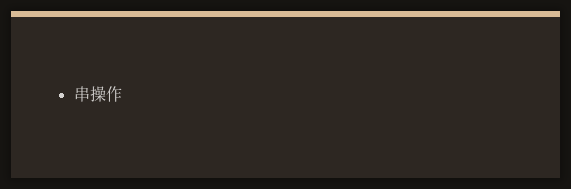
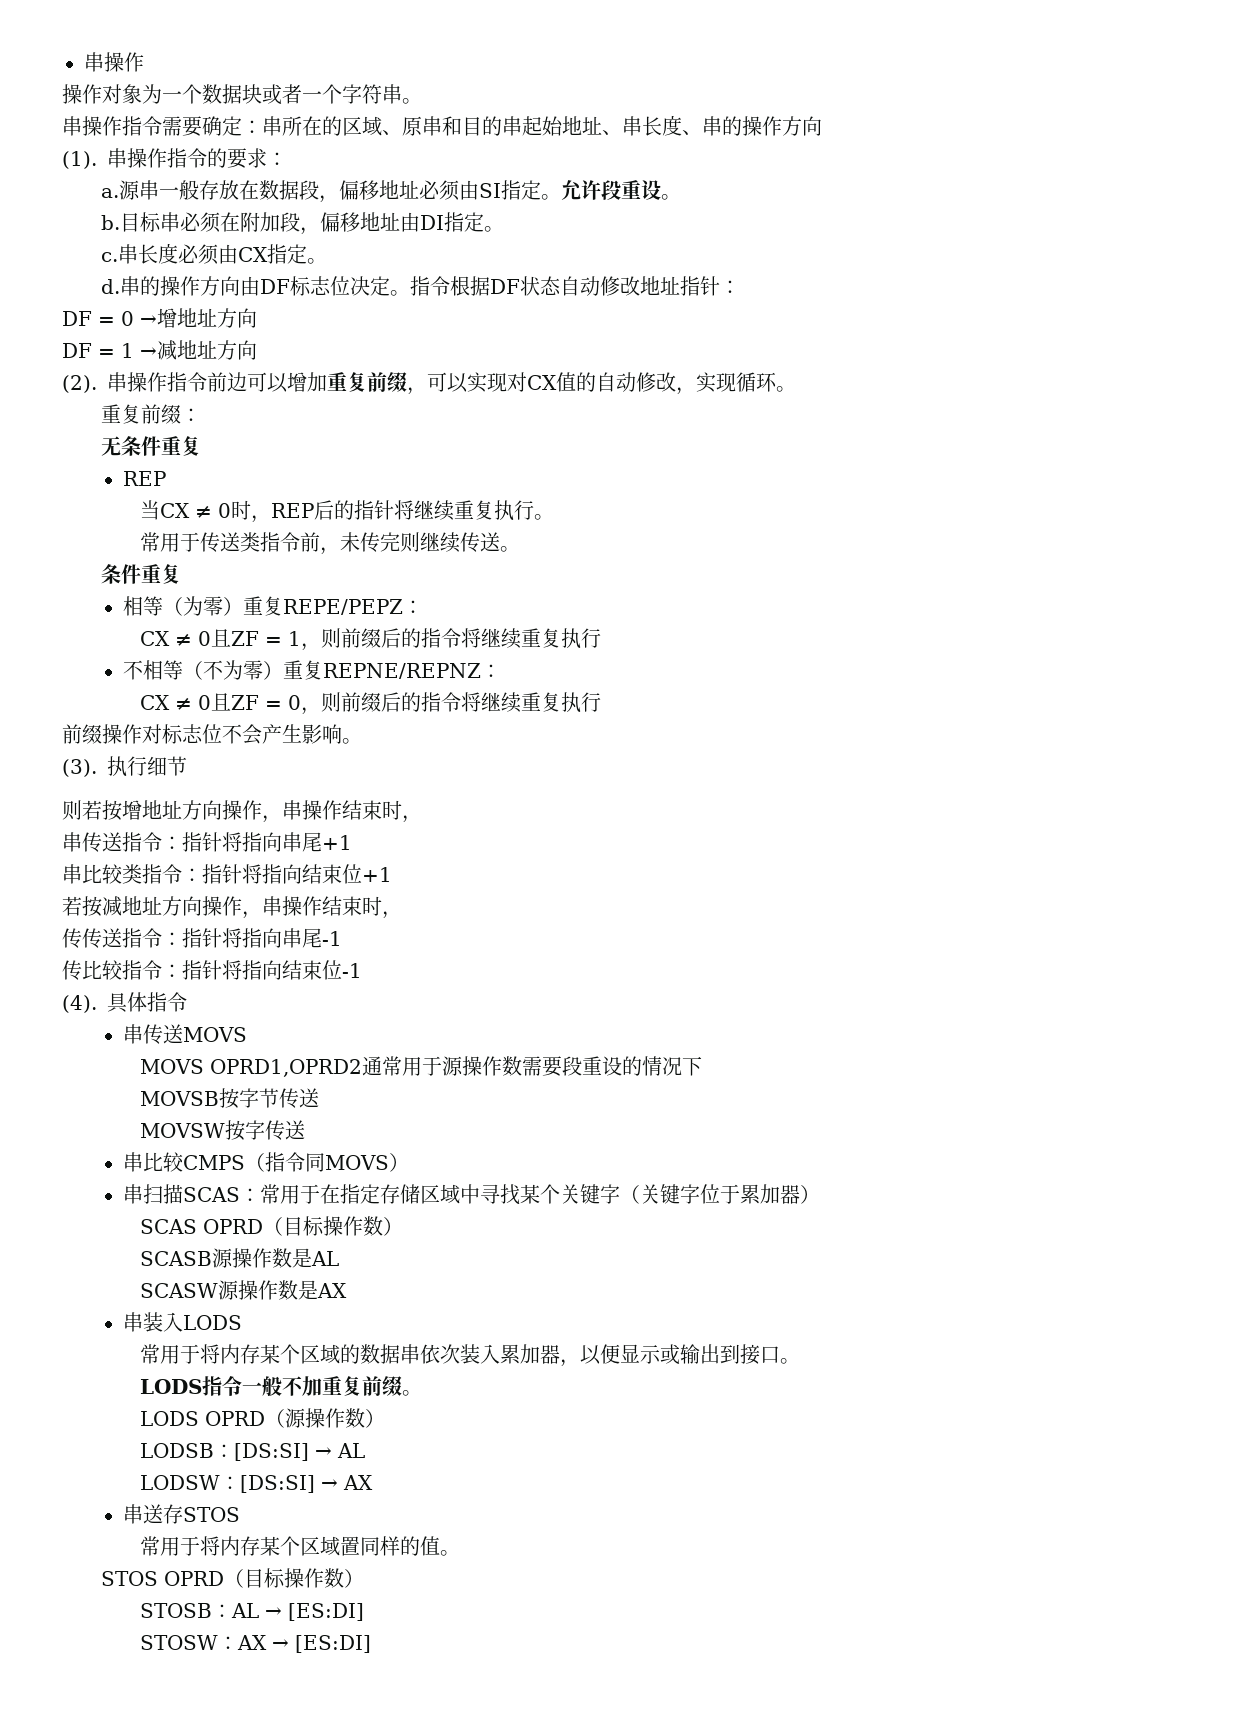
[73,86,122,102] 串操作 -> [84,52,144,72] [62,84,422,105] [62,115,822,137] [62,148,287,169] [101,180,682,203] [101,212,505,235] [101,243,328,265] [101,276,741,296] [62,308,257,328] [62,340,257,360] [62,372,796,395] [101,404,202,424] [101,436,202,456] [123,471,167,486] [140,500,555,523] [140,532,521,555] [101,564,182,584] [123,596,424,616] [140,628,602,651] [123,660,502,680] [140,692,602,715] [62,724,362,745] [62,756,187,777] [62,800,422,823] [62,832,352,852] [62,864,392,884] [62,896,402,919] [62,928,342,948] [62,960,362,980] [62,992,187,1013] [123,1024,248,1044] [140,1056,703,1077] [140,1088,320,1109] [140,1120,306,1141] [123,1152,410,1172] [123,1184,821,1205] [140,1216,404,1236] [140,1248,340,1268] [140,1280,348,1300] [123,1312,243,1332] [140,1344,801,1367] [140,1376,423,1396] [140,1408,386,1428] [140,1443,366,1461] [140,1475,374,1493] [123,1504,241,1524] [140,1536,461,1556] [101,1568,365,1588] [140,1603,365,1621] [140,1635,372,1653] 串操作 // 操作对象为一个数据块或者一个字符串。 // 串操作指令需要确定：串所在的区域、原串和目的串起始地址、串长度、串的操作方向 // (1).串操作指令的要求： // a.源串一般存放在数据段，偏移地址必须由SI指定。允许段重设。 // b.目标串必须在附加段，偏移地址由DI指定。 // c.串长度必须由CX指定。 // d.串的操作方向由DF标志位决定。指令根据DF状态自动修改地址指针： // DF = 0 →增地址方向 // DF = 1 →减地址方向 // (2).串操作指令前边可以增加重复前缀，可以实现对CX值的自动修改，实现循环。 // 重复前缀： // 无条件重复 // REP // 当CX ≠ 0时，REP后的指针将继续重复执行。 // 常用于传送类指令前，未传完则继续传送。 // 条件重复 // 相等（为零）重复REPE/PEPZ： // CX ≠ 0且ZF = 1，则前缀后的指令将继续重复执行 // 不相等（不为零）重复REPNE/REPNZ： // CX ≠ 0且ZF = 0，则前缀后的指令将继续重复执行 // 前缀操作对标志位不会产生影响。 // (3).执行细节 // 则若按增地址方向操作，串操作结束时， // 串传送指令：指针将指向串尾+1 // 串比较类指令：指针将指向结束位+1 // 若按减地址方向操作，串操作结束时， // 传传送指令：指针将指向串尾-1 // 传比较指令：指针将指向结束位-1 // (4).具体指令 // 串传送MOVS // MOVS OPRD1,OPRD2通常用于源操作数需要段重设的情况下 // MOVSB按字节传送 // MOVSW按字传送 // 串比较CMPS（指令同MOVS） // 串扫描SCAS：常用于在指定存储区域中寻找某个关键字（关键字位于累加器） // SCAS OPRD（目标操作数） // SCASB源操作数是AL // SCASW源操作数是AX // 串装入LODS // 常用于将内存某个区域的数据串依次装入累加器，以便显示或输出到接口。 // LODS指令一般不加重复前缀。 // LODS OPRD（源操作数） // LODSB：[DS:SI] → AL // LODSW：[DS:SI] → AX // 串送存STOS // 常用于将内存某个区域置同样的值。 // STOS OPRD（目标操作数） // STOSB：AL → [ES:DI] // STOSW：AX → [ES:DI]

